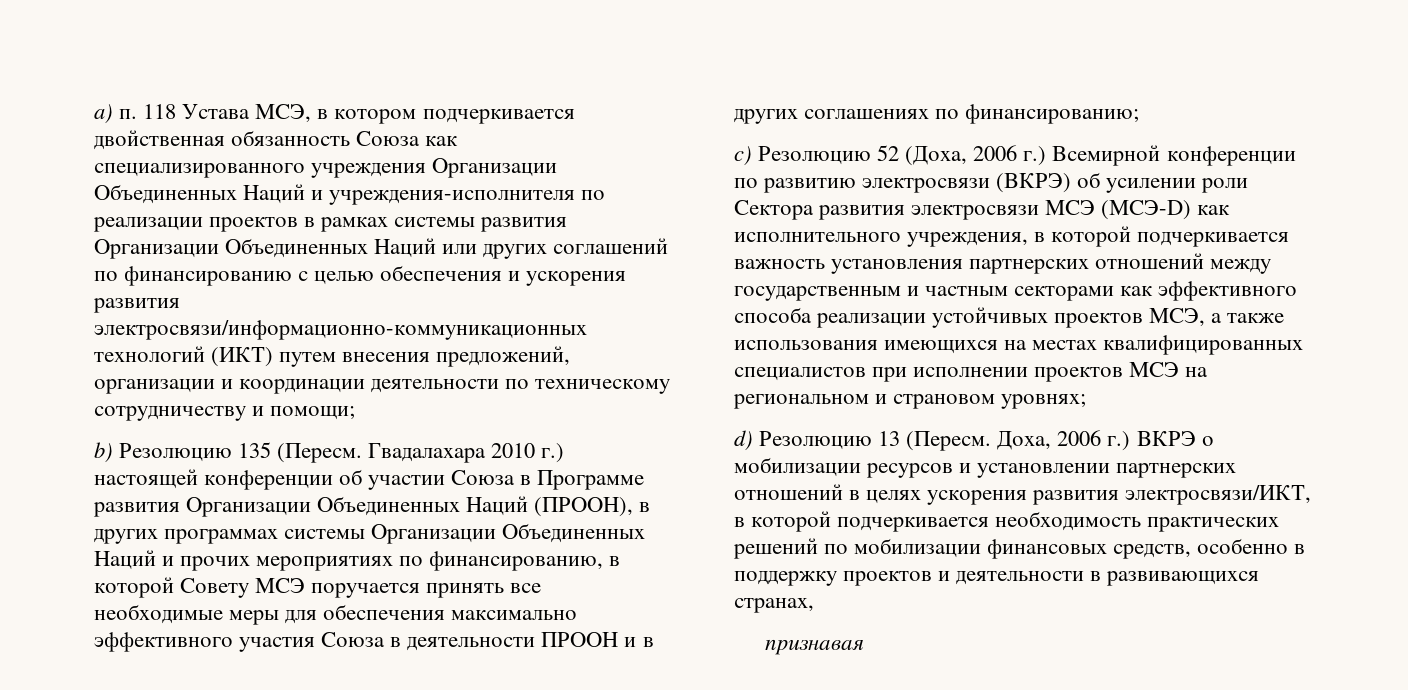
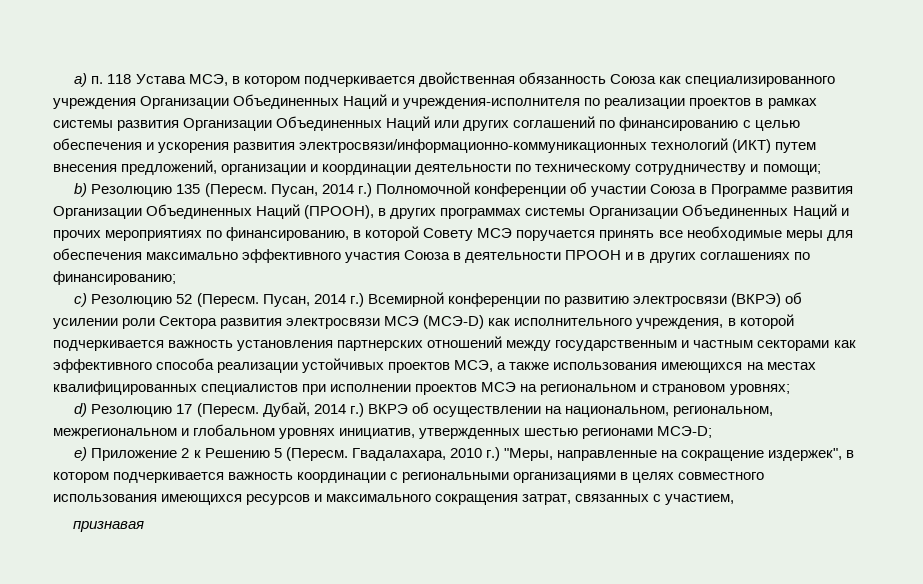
[368,443,565,463] [94,469,198,489] Гвадалахара 2010 г.) настоящей -> [270,182,470,197] Пусан, 2014 г.) Полномочной
[905,145,1018,166] (Доха, 2006 -> [196,293,346,307] (Пересм. Пусан, 2014
[878,430,1214,451] [734,457,1237,478] [734,484,1312,505] [734,511,1280,532] [733,538,1306,559] [734,571,1260,586] [734,598,814,613] 13 (Пересм. Доха, 2006 г.) ВКРЭ о мобилизации ресурсов и установлении партнерских отношений в целях ускорения развития электросвязи/ИКТ, в которой подчеркивается необходимость практических решений по мобилизации финансовых средств, особенно в поддержку проектов и деятельности в развивающихся странах, -> [176,402,773,417] [53,424,713,439] [74,447,855,461] [53,472,765,483] [53,494,735,505] 17 (Пересм. Дубай, 2014 г.) ВКРЭ об осуществлении на национальном, региональном, межрегиональном и глобальном уровнях инициатив, утвержденных шестью регионами МСЭ-D; // e) Приложение 2 к Решению 5 (Пересм. Гвадалахара, 2010 г.) "Меры, направленные на сокращение издержек", в котором подчеркивается важность координации с региональными организациями в целях совместного использования имеющихся ресурсов и максимального сокращения затрат, связанных с участием,

